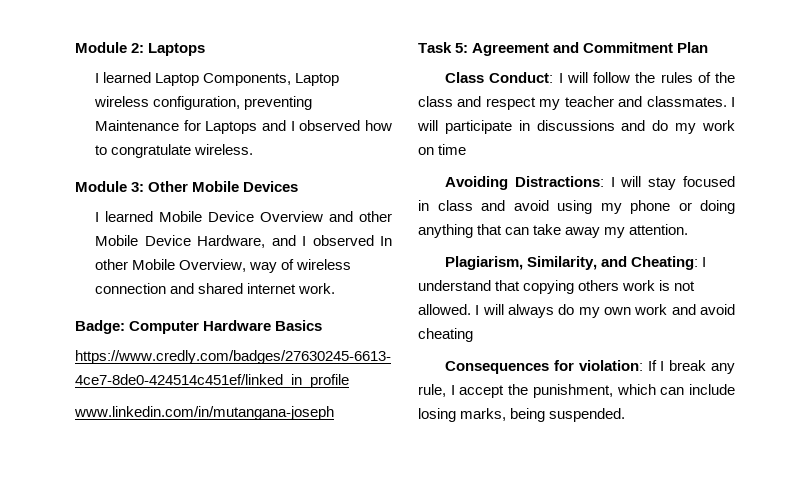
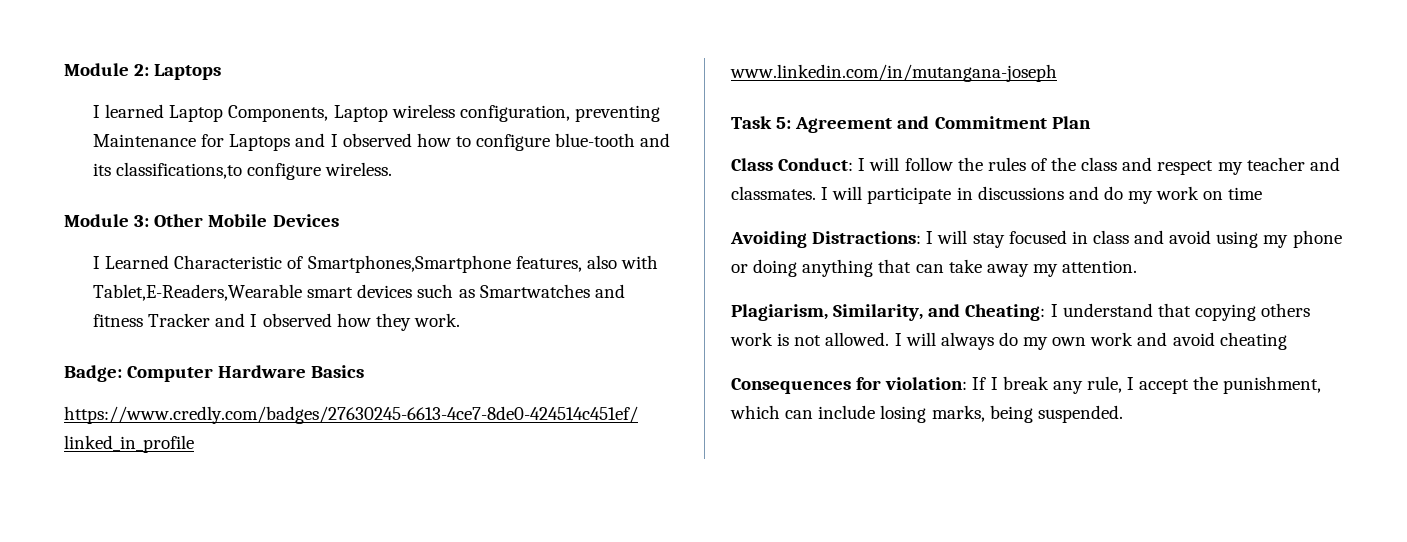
[111,144,192,158] congratulate -> [476,133,671,151] [93,162,322,180] configure blue-tooth and its classifications,to configure
[105,211,393,222] [95,235,393,248] [95,259,352,273] [95,283,297,294] learned Mobile Device Overview and other Mobile Device Hardware, and I observed In other Mobile Overview, way of wireless connection and shared internet -> [105,255,658,273] [93,284,625,301] [93,313,411,331] Learned Characteristic of Smartphones,Smartphone features, also with Tablet,E-Readers,Wearable smart devices such as Smartwatches and fitness Tracker and I observed how they

